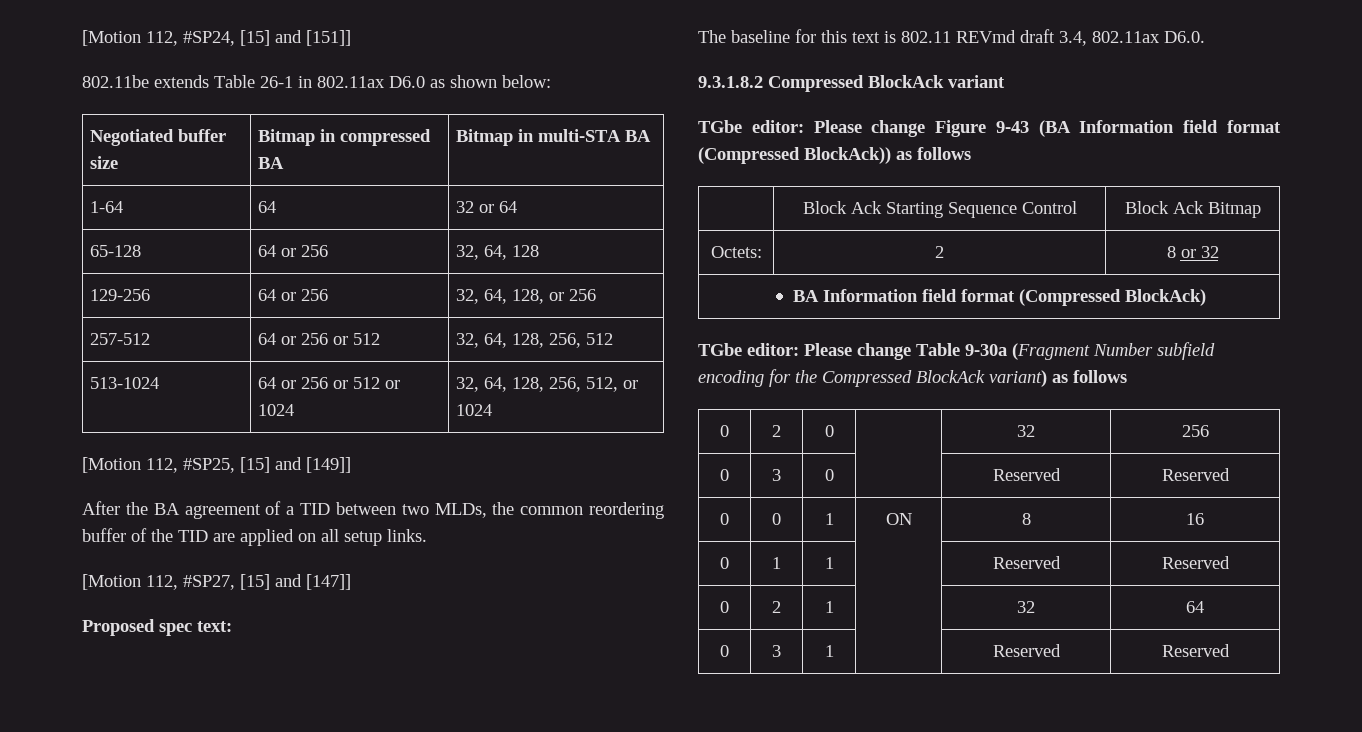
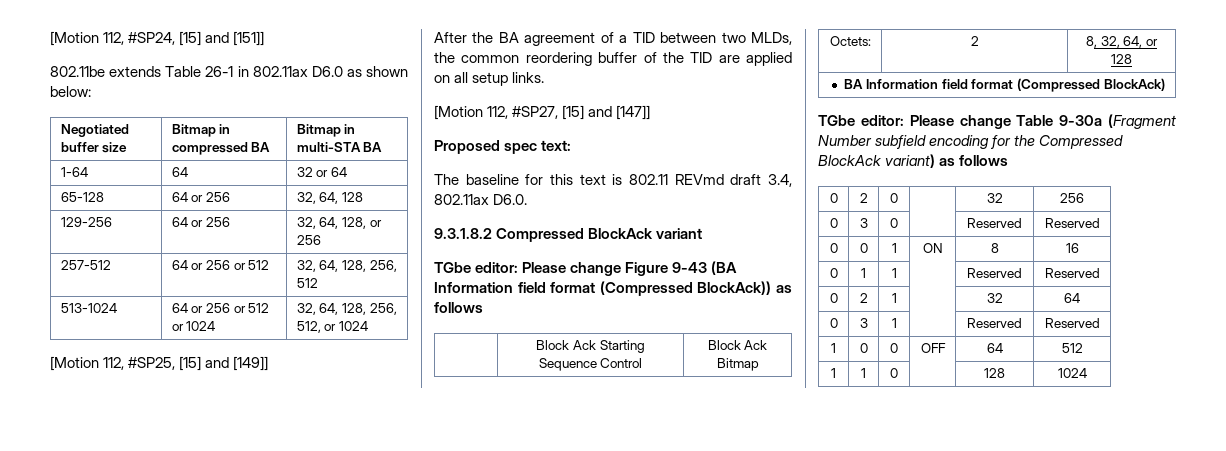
[1166,246,1219,258] 8 or 32 -> [1086,36,1158,48] [1111,54,1132,64] 8, 32, 64, or 128
(1230, 650) none -> [831,343,836,353] [859,343,868,353] [890,343,898,353] [920,343,946,353] [986,343,1003,353] [1061,343,1083,353] [831,368,836,378] [861,368,866,378] [890,368,898,378] [984,368,1005,378] [1057,368,1087,378] // 1 | 0 | 0 | OFF | 64 | 512 // 1 | 1 | 0 | | 128 | 1024

